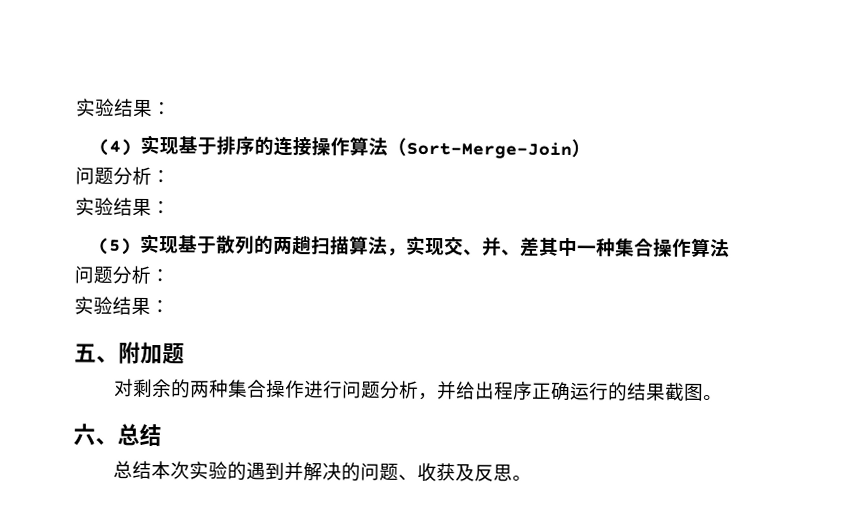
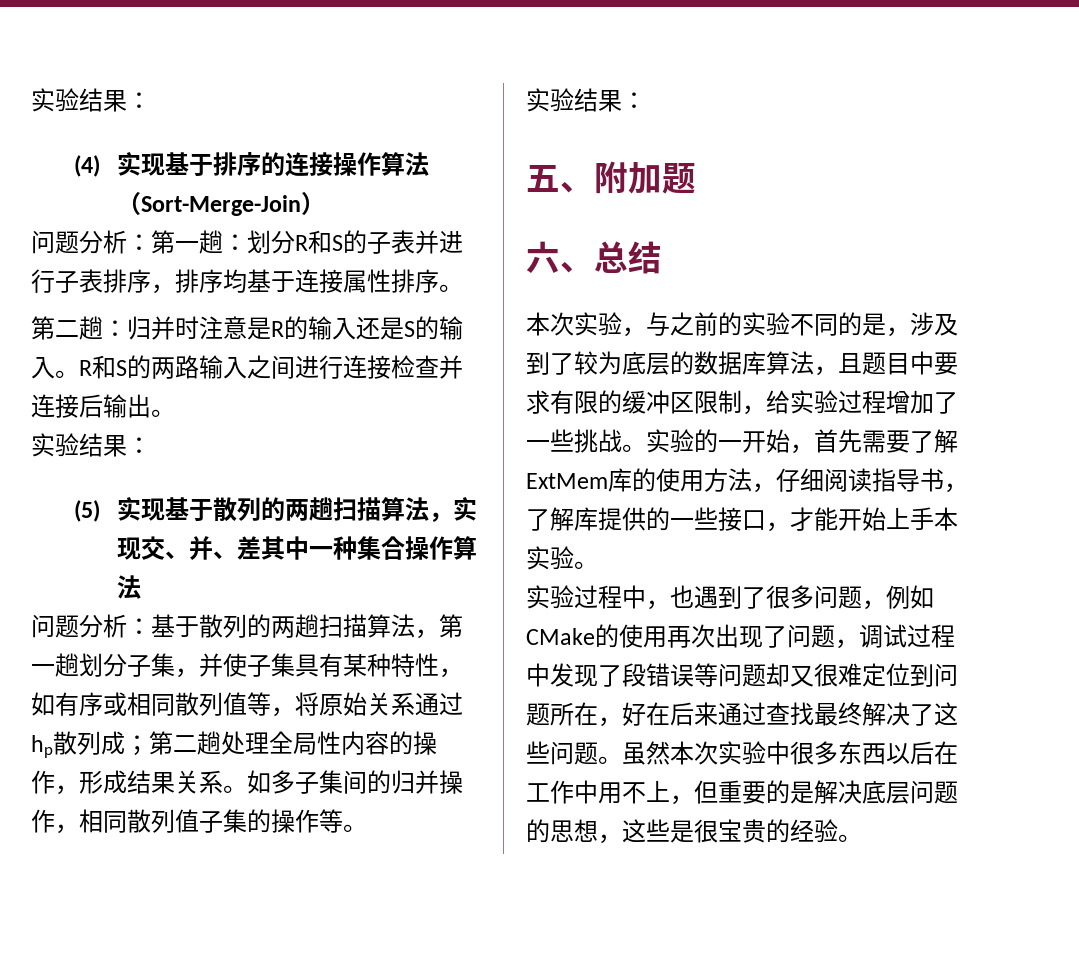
(171, 177) none -> [151,230,463,254] [31,269,463,294] [31,316,463,340] [31,355,463,379] [31,394,175,418] 第一趟：划分R和S的子表并进行子表排序，排序均基于连接属性排序。 // 第二趟：归并时注意是R的输入还是S的输入。R和S的两路输入之间进行连接检查并连接后输出。
(170, 276) none -> [151,614,463,639] [31,653,463,678] [31,692,463,717] [31,731,437,758] [31,770,463,795] [31,809,367,834] 基于散列的两趟扫描算法，第一趟划分子集，并使子集具有某种特性，如有序或相同散列值等，将原始关系通过hp散列成；第二趟处理全局性内容的操作，形成结果关系。如多子集间的归并操作，相同散列值子集的操作等。
[114,378,724,402] // 对剩余的两种集合操作进行问题分析，并给出程序正确运行的结果截图。 -> (696, 178) none
[113,460,514,483] 总结本次实验的遇到并解决的问题、收获及反思 -> [526,312,958,337] [526,351,958,376] [526,390,958,415] [526,429,958,454] [526,468,968,493] [526,507,958,532] [526,546,598,570] [526,585,934,610] [526,624,955,649] [526,663,958,687] [526,702,958,727] [526,741,958,765] [526,780,958,805] [526,819,838,844] 本次实验，与之前的实验不同的是，涉及到了较为底层的数据库算法，且题目中要求有限的缓冲区限制，给实验过程增加了一些挑战。实验的一开始，首先需要了解ExtMem库的使用方法，仔细阅读指导书，了解库提供的一些接口，才能开始上手本实验。 // 实验过程中，也遇到了很多问题，例如CMake的使用再次出现了问题，调试过程中发现了段错误等问题却又很难定位到问题所在，好在后来通过查找最终解决了这些问题。虽然本次实验中很多东西以后在工作中用不上，但重要的是解决底层问题的思想，这些是很宝贵的经验

